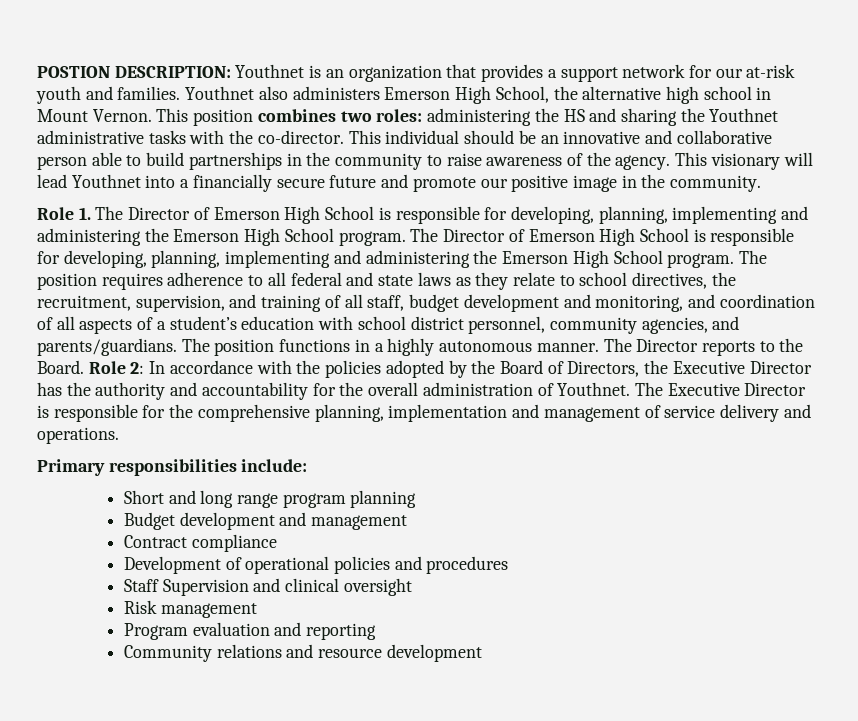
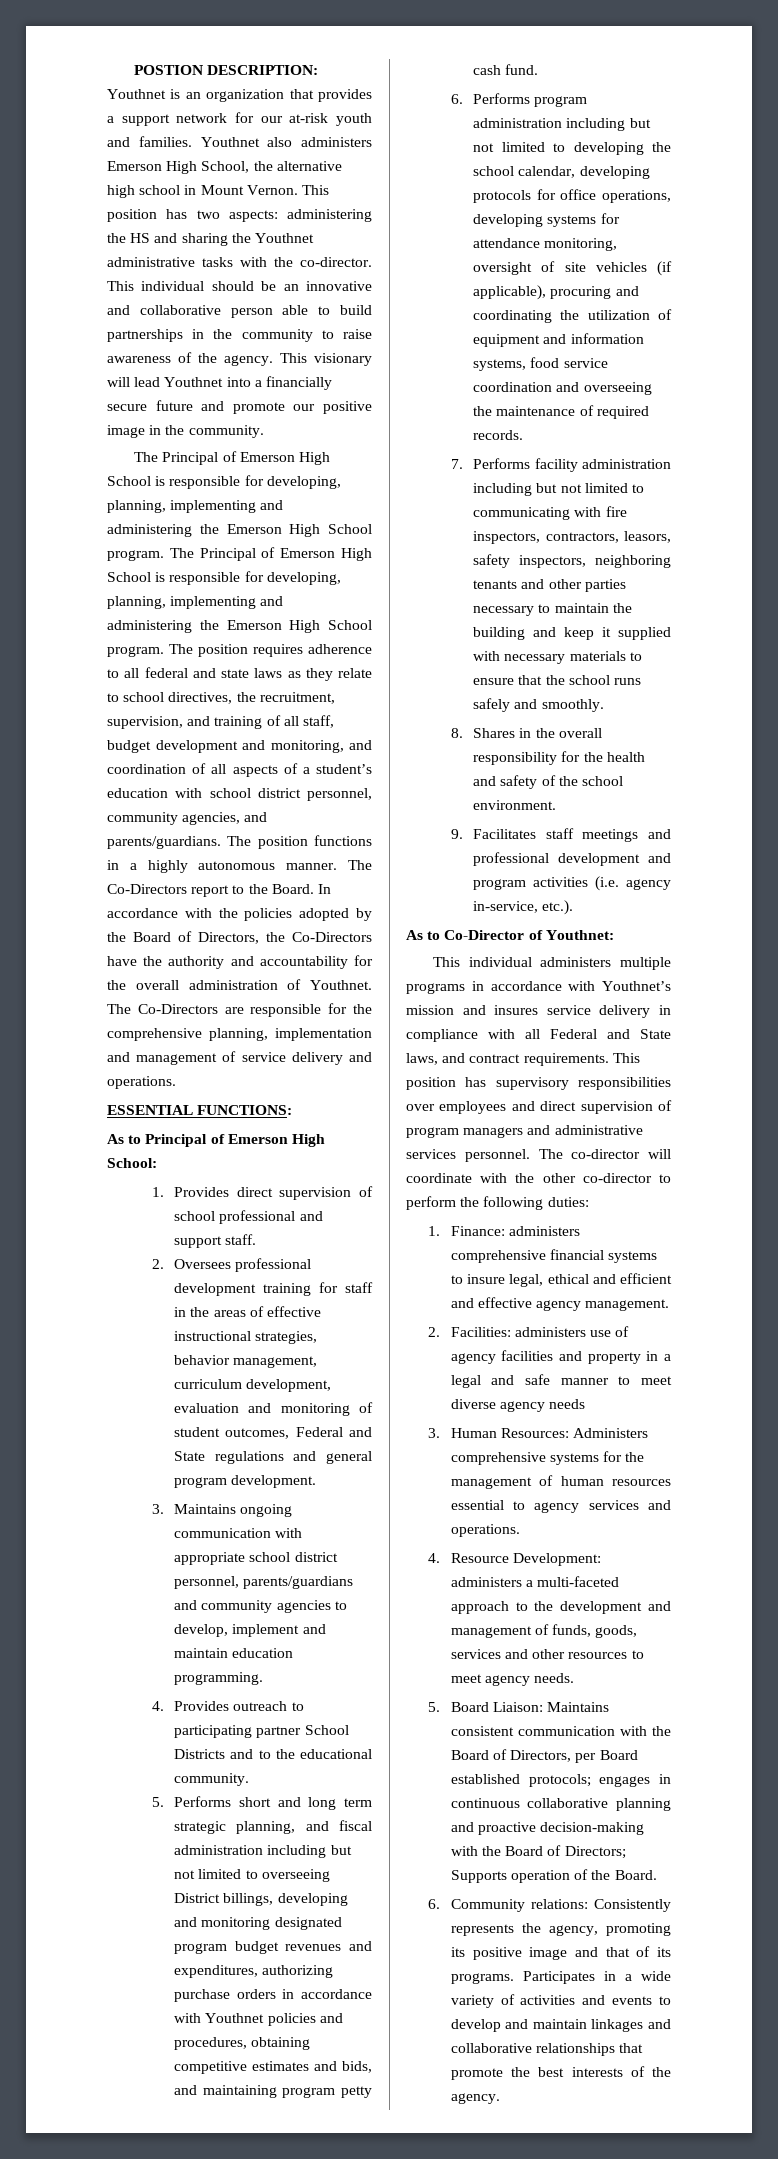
[257,109,423,122] combines two roles: -> [166,209,278,222] has two aspects:
[37,206,191,220] Role 1. The Director -> [134,452,219,465] The Principal
[443,229,506,242] Director -> [199,548,256,561] Principal
[636,339,755,356] Director reports -> [107,884,230,897] Co-Directors report
[88,361,145,374] Role 2: -> (314, 889) none
[672,361,812,374] [37,382,62,396] Executive Director has -> [292,932,372,942] [107,956,137,966] Co-Directors have
[667,383,807,396] [37,405,49,418] Executive Director is -> [137,1004,244,1014] Co-Directors are
[37,459,308,476] [123,490,417,508] [123,512,408,530] [123,534,277,552] [123,556,509,574] [123,578,412,596] [123,600,257,618] [123,622,377,640] [123,644,482,662] Primary responsibilities include: // Short and long range program planning // Budget development and management // Contract compliance // Development of operational policies and procedures // Staff Supervision and clinical oversight // Risk management // Program evaluation and reporting // Community relations and resource development -> [107,1105,293,1115] [107,1134,325,1147] [107,1158,157,1168] [151,1186,373,1200] [174,1210,323,1224] [174,1234,257,1248] [151,1258,312,1272] [174,1282,373,1296] [174,1306,321,1317] [174,1331,318,1344] [174,1355,318,1368] [174,1379,332,1392] [174,1402,373,1416] [174,1427,372,1439] [174,1451,372,1464] [174,1475,317,1488] [151,1504,293,1517] [174,1528,303,1538] [174,1552,338,1565] [174,1576,354,1589] [174,1600,347,1613] [174,1624,326,1637] [174,1648,294,1658] [174,1672,264,1685] [151,1701,304,1711] [174,1725,349,1738] [174,1749,372,1759] [174,1773,250,1786] [151,1796,372,1810] [174,1820,372,1834] [174,1845,352,1858] [174,1869,330,1882] [174,1893,348,1906] [174,1917,342,1930] [174,1941,372,1954] [174,1965,334,1978] [174,1989,372,2002] [174,2013,343,2026] [174,2037,311,2050] [174,2061,372,2074] [174,2085,372,2098] [473,64,539,75] [450,93,588,107] [473,118,651,131] [473,142,671,155] [473,166,650,179] [473,189,671,203] [473,213,620,227] [473,238,618,251] [473,261,672,276] [473,285,639,300] [473,309,672,323] [473,333,644,347] [473,357,608,371] [473,382,652,395] [473,405,649,419] [473,430,524,440] [450,458,671,472] [473,483,644,496] [473,506,627,520] [473,531,671,544] [473,554,671,568] [473,579,626,592] [473,603,632,616] [473,627,671,640] [473,651,642,664] [473,675,641,685] [473,698,604,712] [450,728,602,738] [473,751,645,765] [473,775,623,789] [473,800,557,810] [450,828,671,842] [473,852,671,866] [473,876,671,891] [473,900,574,915] [406,930,614,940] [433,957,671,970] [406,981,671,994] [406,1005,671,1018] [406,1029,671,1042] [406,1053,640,1066] [406,1077,671,1090] [406,1100,672,1114] [406,1125,643,1138] [406,1149,671,1162] [406,1173,671,1183] [406,1196,589,1210] [428,1226,580,1236] [450,1249,658,1263] [450,1273,672,1287] [450,1297,670,1311] [428,1326,630,1337] [450,1350,671,1364] [450,1374,672,1388] [450,1399,586,1412] [428,1428,649,1438] [450,1451,645,1465] [450,1475,671,1489] [450,1500,671,1513] [450,1524,520,1537] [428,1553,601,1566] [450,1576,620,1587] [450,1601,671,1614] [450,1624,638,1638] [450,1649,644,1659] [450,1673,575,1686] [428,1702,610,1712] [450,1726,671,1736] [450,1749,638,1763] [450,1774,671,1787] [450,1798,671,1811] [450,1822,645,1835] [450,1845,626,1859] [450,1869,657,1883] [428,1899,671,1912] [450,1923,671,1936] [450,1946,671,1960] [450,1971,671,1984] [450,1994,671,2008] [450,2019,671,2032] [450,2043,644,2056] [450,2066,671,2080] [450,2093,500,2104] ESSENTIAL FUNCTIONS: // As to Principal of Emerson High School: // 1. Provides direct supervision of school professional and support staff. // 2. Oversees professional development training for staff in the areas of effective instructional strategies, behavior management, curriculum development, evaluation and monitoring of student outcomes, Federal and State regulations and general program development. // 3. Maintains ongoing communication with appropriate school district personnel, parents/guardians and community agencies to develop, implement and maintain education programming. // 4. Provides outreach to participating partner School Districts and to the educational community. // 5. Performs short and long term strategic planning, and fiscal administration including but not limited to overseeing District billings, developing and monitoring designated program budget revenues and expenditures, authorizing purchase orders in accordance with Youthnet policies and procedures, obtaining competitive estimates and bids, and maintaining program petty cash fund. // 6. Performs program administration including but not limited to developing the school calendar, developing protocols for office operations, developing systems for attendance monitoring, oversight of site vehicles (if applicable), procuring and coordinating the utilization of equipment and information systems, food service coordination and overseeing the maintenance of required records. // 7. Performs facility administration including but not limited to communicating with fire inspectors, contractors, leasors, safety inspectors, neighboring tenants and other parties necessary to maintain the building and keep it supplied with necessary materials to ensure that the school runs safely and smoothly. // 8. Shares in the overall responsibility for the health and safety of the school environment. // 9. Facilitates staff meetings and professional development and program activities (i.e. agency in-service, etc.). // As to Co-Director of Youthnet: // This individual administers multiple programs in accordance with Youthnet’s mission and insures service delivery in compliance with all Federal and State laws, and contract requirements. This position has supervisory responsibilities over employees and direct supervision of program managers and administrative services personnel. The co-director will coordinate with the other co-director to perform the following duties: // 1. Finance: administers comprehensive financial systems to insure legal, ethical and efficient and effective agency management. // 2. Facilities: administers use of agency facilities and property in a legal and safe manner to meet diverse agency needs // 3. Human Resources: Administers comprehensive systems for the management of human resources essential to agency services and operations. // 4. Resource Development: administers a multi-faceted approach to the development and management of funds, goods, services and other resources to meet agency needs. // 5. Board Liaison: Maintains consistent communication with the Board of Directors, per Board established protocols; engages in continuous collaborative planning and proactive decision-making with the Board of Directors; Supports operation of the Board. // 6. Community relations: Consistently represents the agency, promoting its positive image and that of its programs. Participates in a wide variety of activities and events to develop and maintain linkages and collaborative relationships that promote the best interests of the agency.

